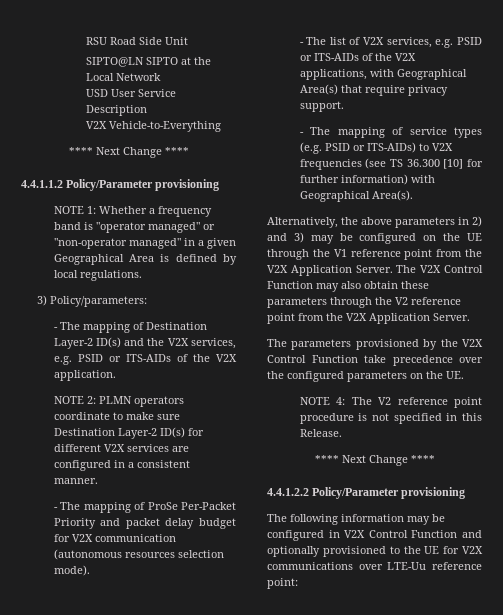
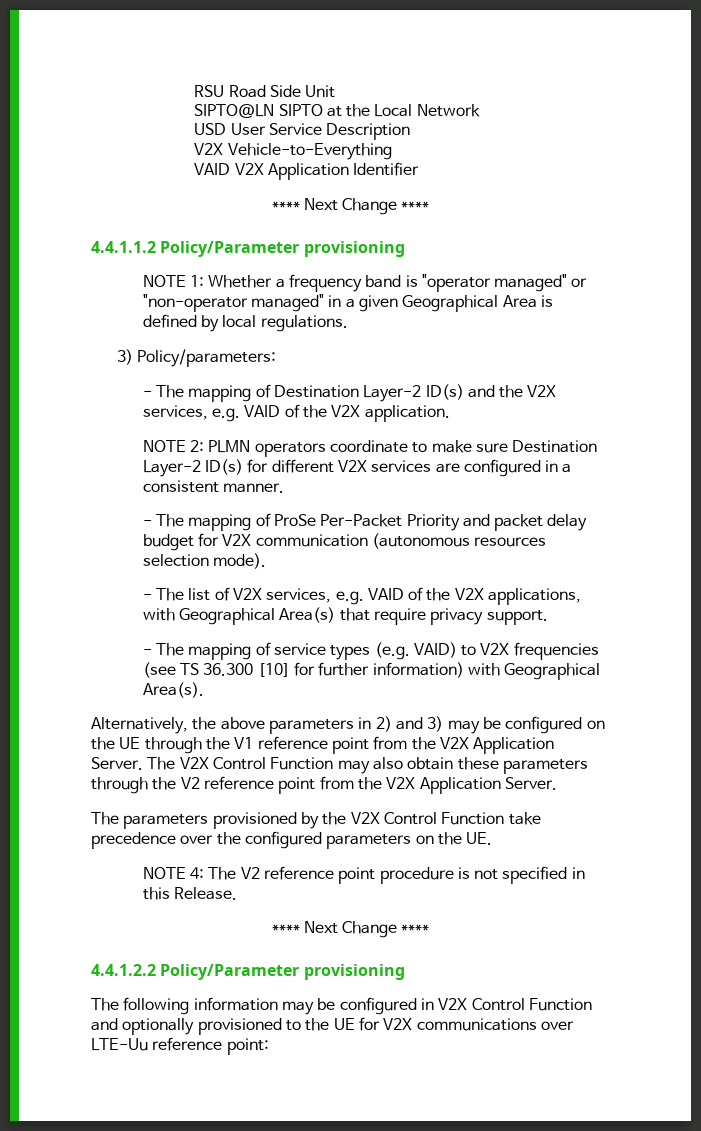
(221, 126) none -> [194,162,420,180] // VAID V2X Application Identifier
[77,354,171,362] PSID or ITS-AIDs -> [244,405,281,417] VAID
[457,37,482,45] [299,53,359,61] PSID or ITS-AIDs -> [367,588,404,600] VAID
[324,142,416,153] PSID or ITS-AIDs) -> [413,642,457,658] VAID)

